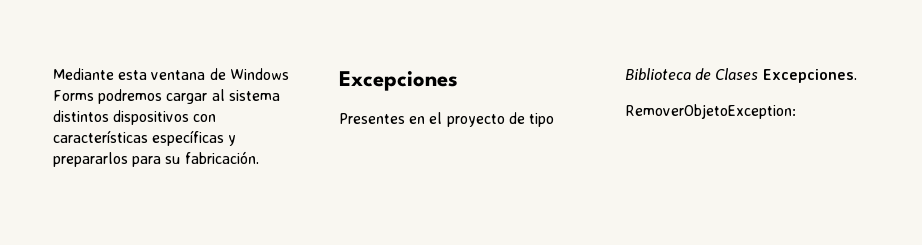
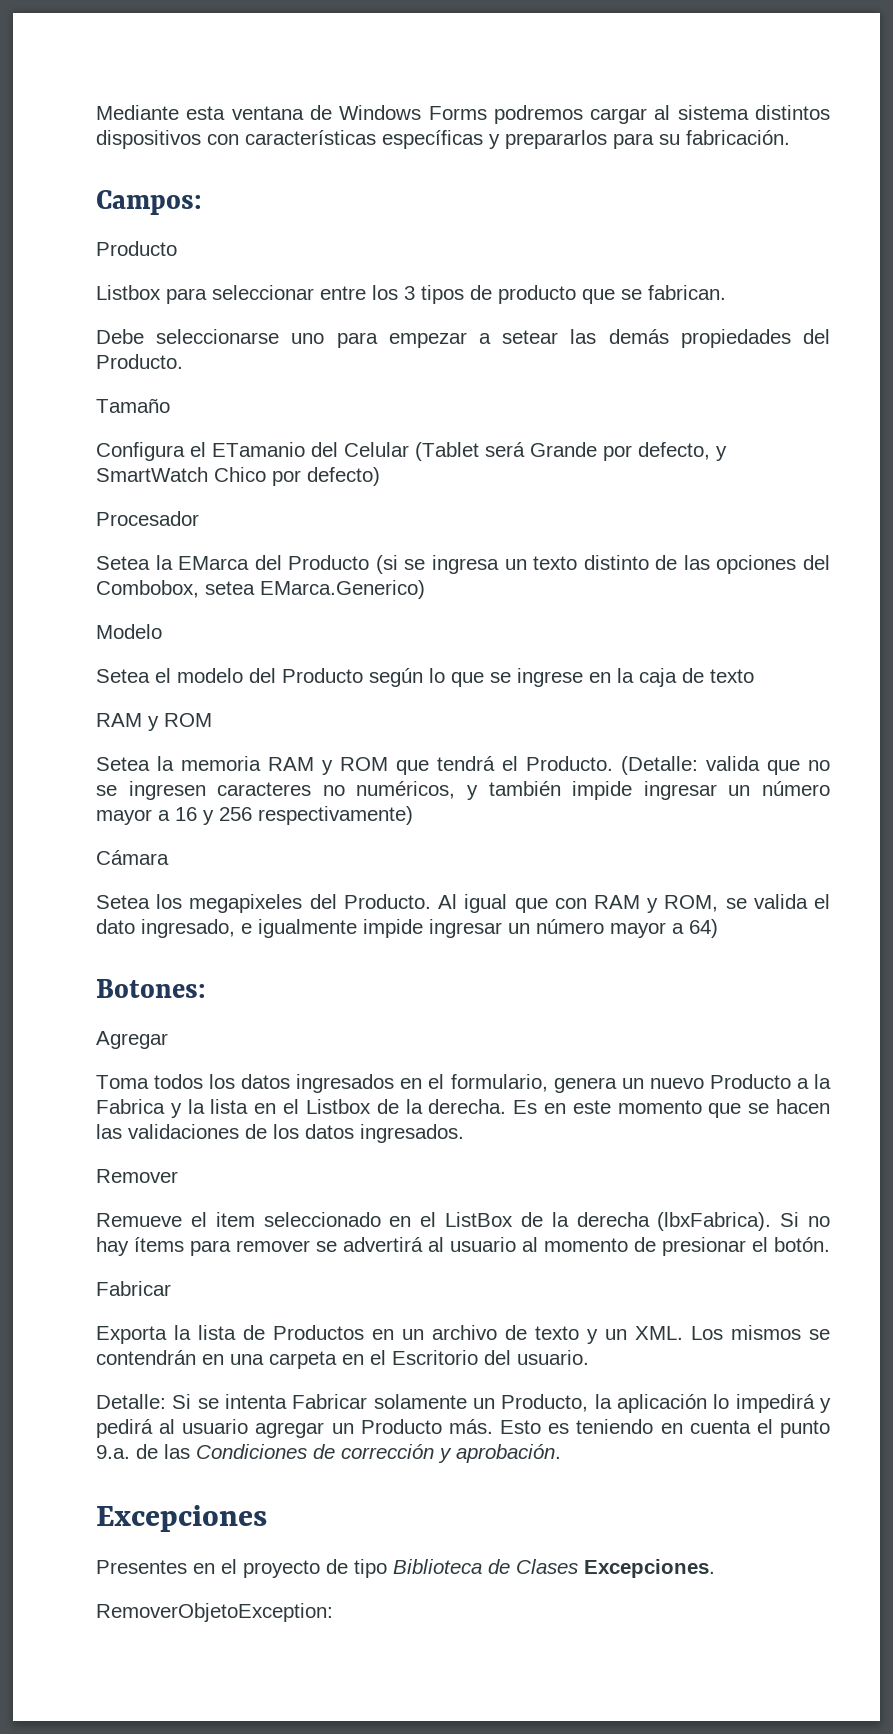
(259, 157) none -> [96,190,202,215] [96,241,177,256] [96,285,726,304] [96,329,830,348] [96,354,183,369] [96,398,170,413] [96,442,727,461] [96,467,380,486] [96,511,199,526] [96,555,830,574] [96,580,425,599] [96,624,162,639] [96,668,754,687] [96,713,212,731] [96,756,830,775] [96,781,831,800] [96,806,413,825] [96,850,169,865] [96,894,830,913] [96,919,718,938] [96,979,206,998] [96,1031,168,1049] [96,1074,832,1093] [96,1099,830,1118] [96,1124,464,1143] [96,1169,178,1183] [96,1212,830,1231] [96,1237,830,1256] [96,1281,171,1296] [96,1325,830,1344] [96,1350,589,1369] [96,1394,832,1413] [96,1419,830,1438] [96,1444,561,1463] // Campos: // Producto // Listbox para seleccionar entre los 3 tipos de producto que se fabrican. // Debe seleccionarse uno para empezar a setear las demás propiedades del Producto. // Tamaño // Configura el ETamanio del Celular (Tablet será Grande por defecto, y SmartWatch Chico por defecto) // Procesador // Setea la EMarca del Producto (si se ingresa un texto distinto de las opciones del Combobox, setea EMarca.Generico) // Modelo // Setea el modelo del Producto según lo que se ingrese en la caja de texto // RAM y ROM // Setea la memoria RAM y ROM que tendrá el Producto. (Detalle: valida que no se ingresen caracteres no numéricos, y también impide ingresar un número mayor a 16 y 256 respectivamente) // Cámara // Setea los megapixeles del Producto. Al igual que con RAM y ROM, se valida el dato ingresado, e igualmente impide ingresar un número mayor a 64) // Botones: // Agregar // Toma todos los datos ingresados en el formulario, genera un nuevo Producto a la Fabrica y la lista en el Listbox de la derecha. Es en este momento que se hacen las validaciones de los datos ingresados. // Remover // Remueve el item seleccionado en el ListBox de la derecha (lbxFabrica). Si no hay ítems para remover se advertirá al usuario al momento de presionar el botón. // Fabricar // Exporta la lista de Productos en un archivo de texto y un XML. Los mismos se contendrán en una carpeta en el Escritorio del usuario. // Detalle: Si se intenta Fabricar solamente un Producto, la aplicación lo impedirá y pedirá al usuario agregar un Producto más. Esto es teniendo en cuenta el punto 9.a. de las Condiciones de corrección y aprobación.

